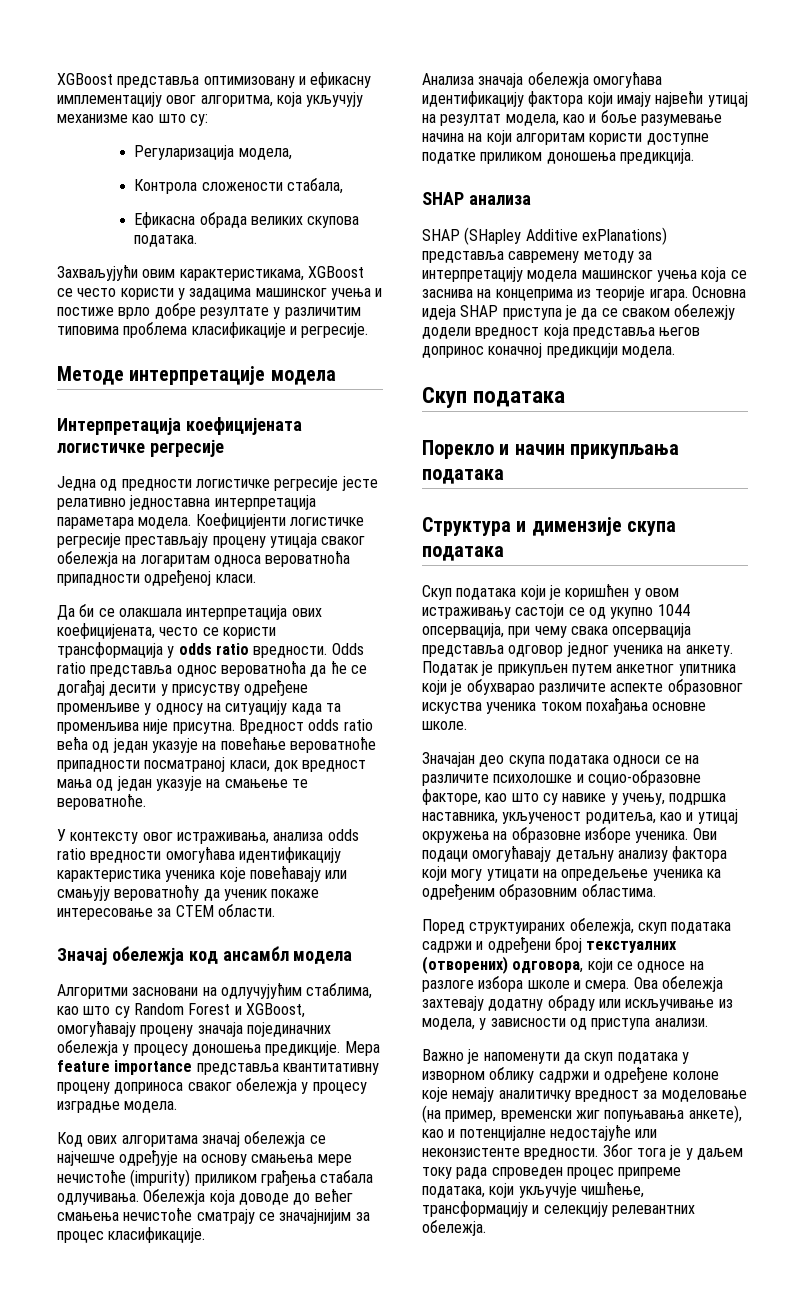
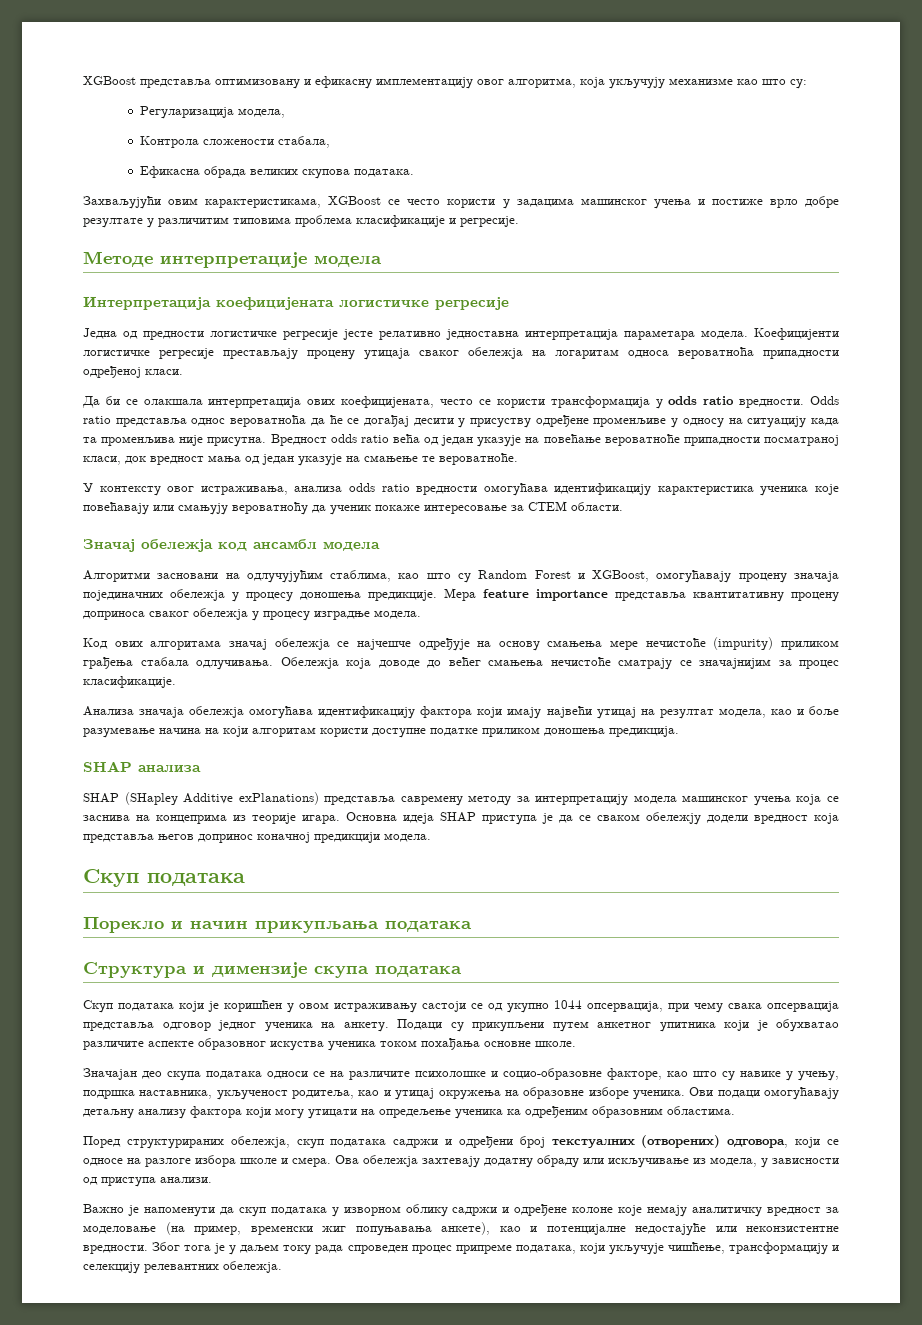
[422,661,568,676] Податак је прикупљен -> [397,1019,544,1032] Подаци су прикупљени
[466,679,535,695] обухварао -> [776,1019,839,1032] обухватао
[469,922,566,934] структуираних -> [126,1139,224,1149] структурираних
[422,1148,520,1157] неконзистенте -> [746,1226,839,1232] неконзистентне

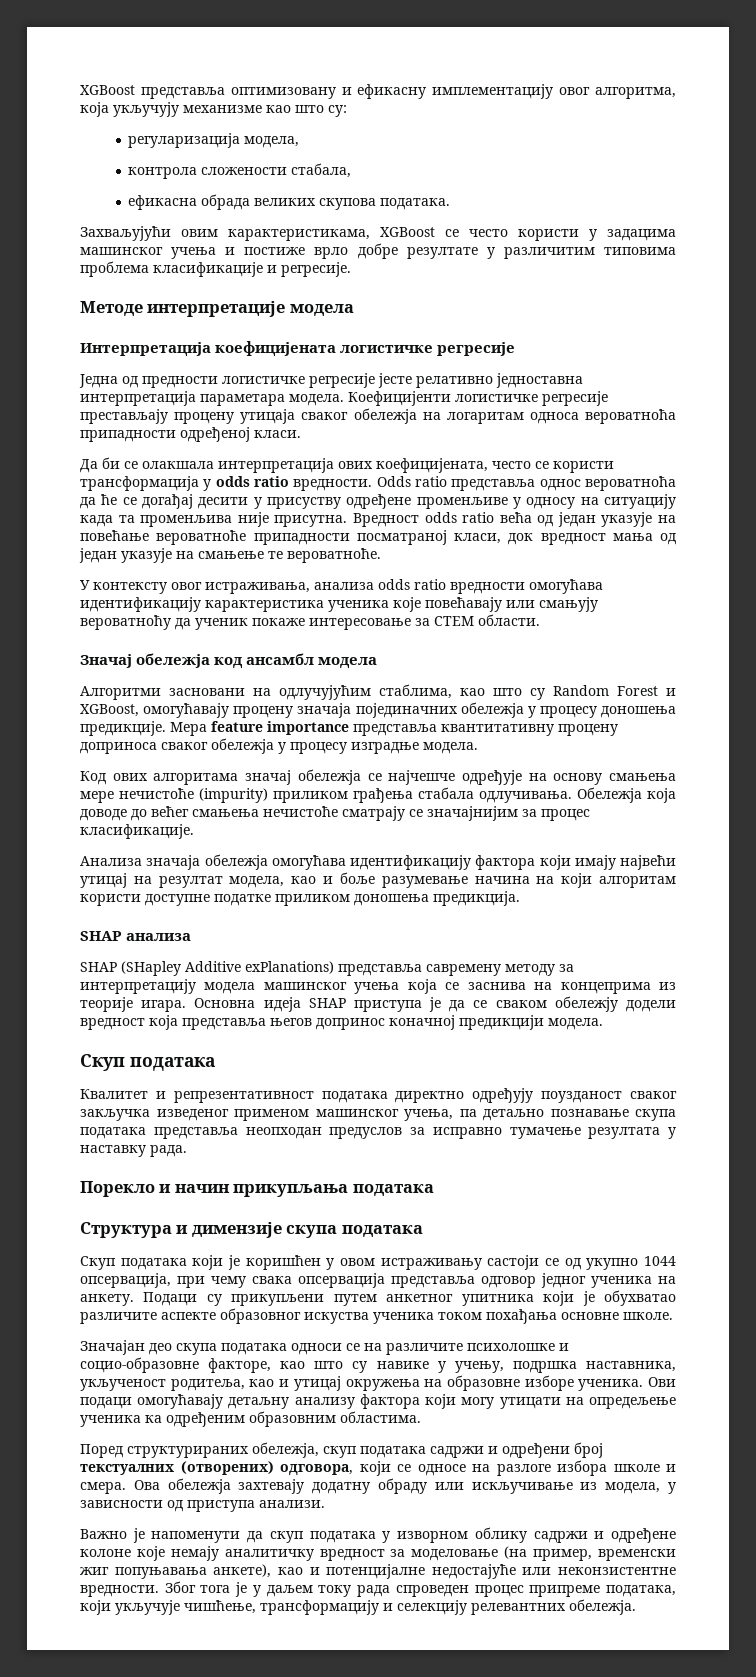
[139,106,234,119] Регуларизација -> [128,133,241,148] регуларизација
[139,136,199,148] Контрола -> [128,167,198,179] контрола
[139,166,200,178] Ефикасна -> [128,195,198,210] ефикасна
(245, 879) none -> [80,1088,677,1103] [80,1109,676,1121] [80,1127,676,1139] [80,1145,187,1157] // Квалитет и репрезентативност података директно одређују поузданост сваког закључка изведеног применом машинског учења, па детаљно познавање скупа података представља неопходан предуслов за исправно тумачење резултата у наставку рада.

